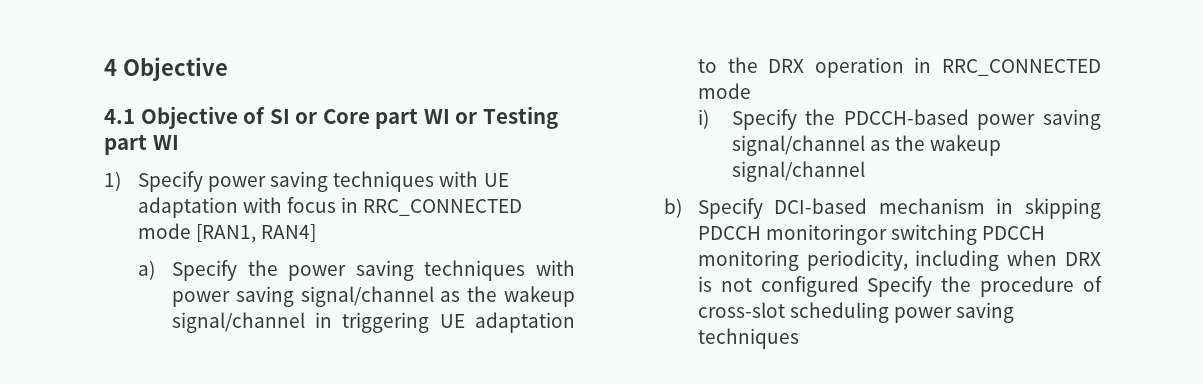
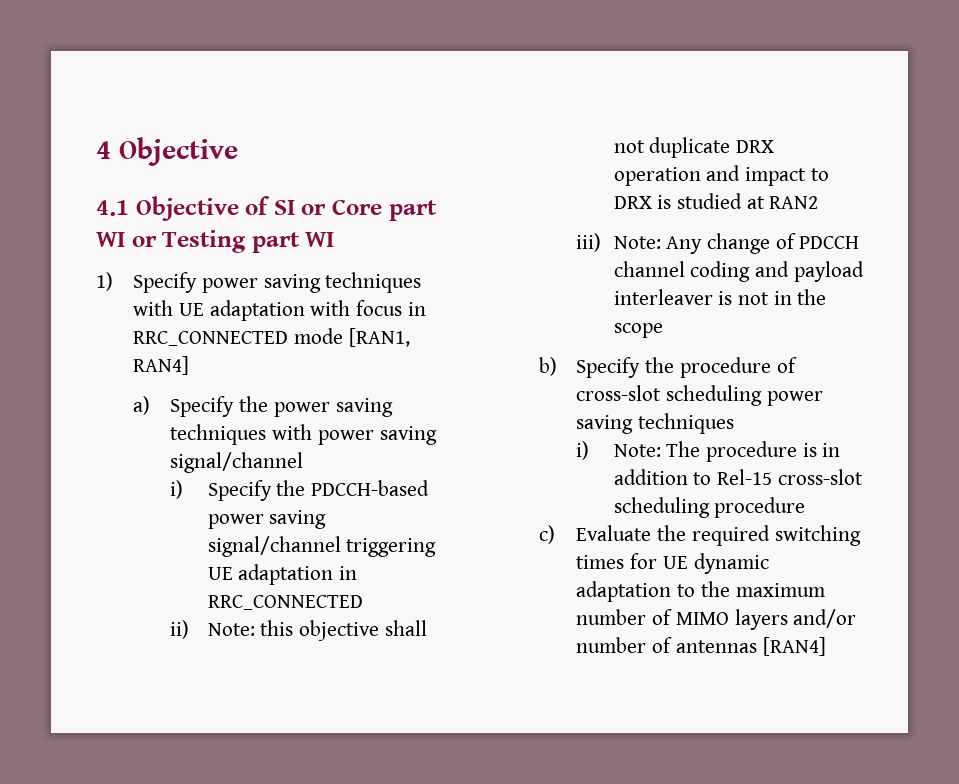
[440,286,575,307] [171,312,575,333] [697,57,1101,78] [697,83,751,99] as the wakeup signal/channel in triggering UE adaptation to the DRX operation in RRC_CONNECTED mode -> (304, 462) none
[870,135,1002,156] [731,161,865,182] [663,198,1101,219] [697,224,1046,245] [697,250,1101,271] [697,276,859,297] as the wakeup signal/channel // b) Specify DCI-based mechanism in skipping PDCCH monitoringor switching PDCCH monitoring periodicity, including when DRX is not configured -> [346,538,437,557] [207,564,358,585] [207,595,363,610] [170,620,427,641] [613,137,775,158] [613,165,829,186] [613,193,819,209] [576,233,860,254] [613,261,864,282] [613,289,827,305] [613,323,663,338] [539,357,558,376] triggering UE adaptation in RRC_CONNECTED // ii) Note: this objective shall not duplicate DRX operation and impact to DRX is studied at RAN2 // iii) Note: Any change of PDCCH channel coding and payload interleaver is not in the scope // b)
(799, 338) none -> [576,441,841,462] [613,469,863,485] [613,497,806,518] [539,525,861,546] [576,553,769,574] [576,581,825,602] [576,609,857,630] [576,637,826,656] // i) Note: The procedure is in addition to Rel-15 cross-slot scheduling procedure // c) Evaluate the required switching times for UE dynamic adaptation to the maximum number of MIMO layers and/or number of antennas [RAN4]

